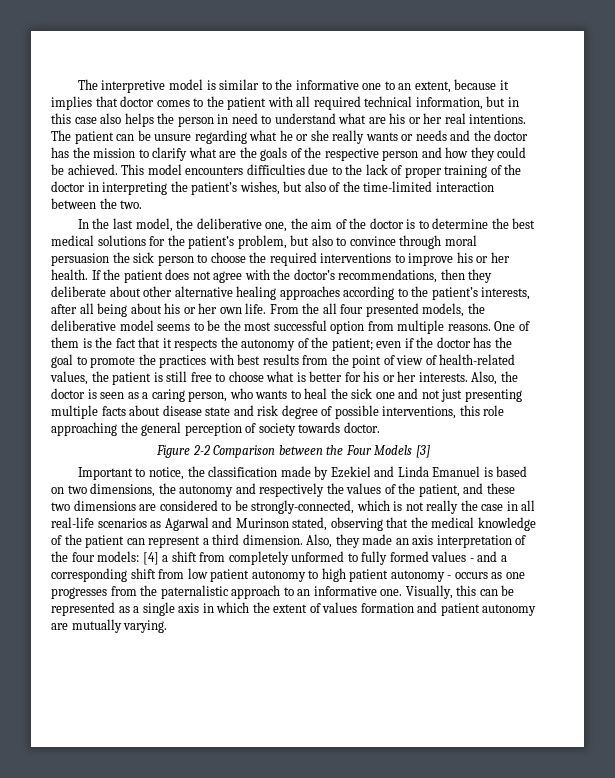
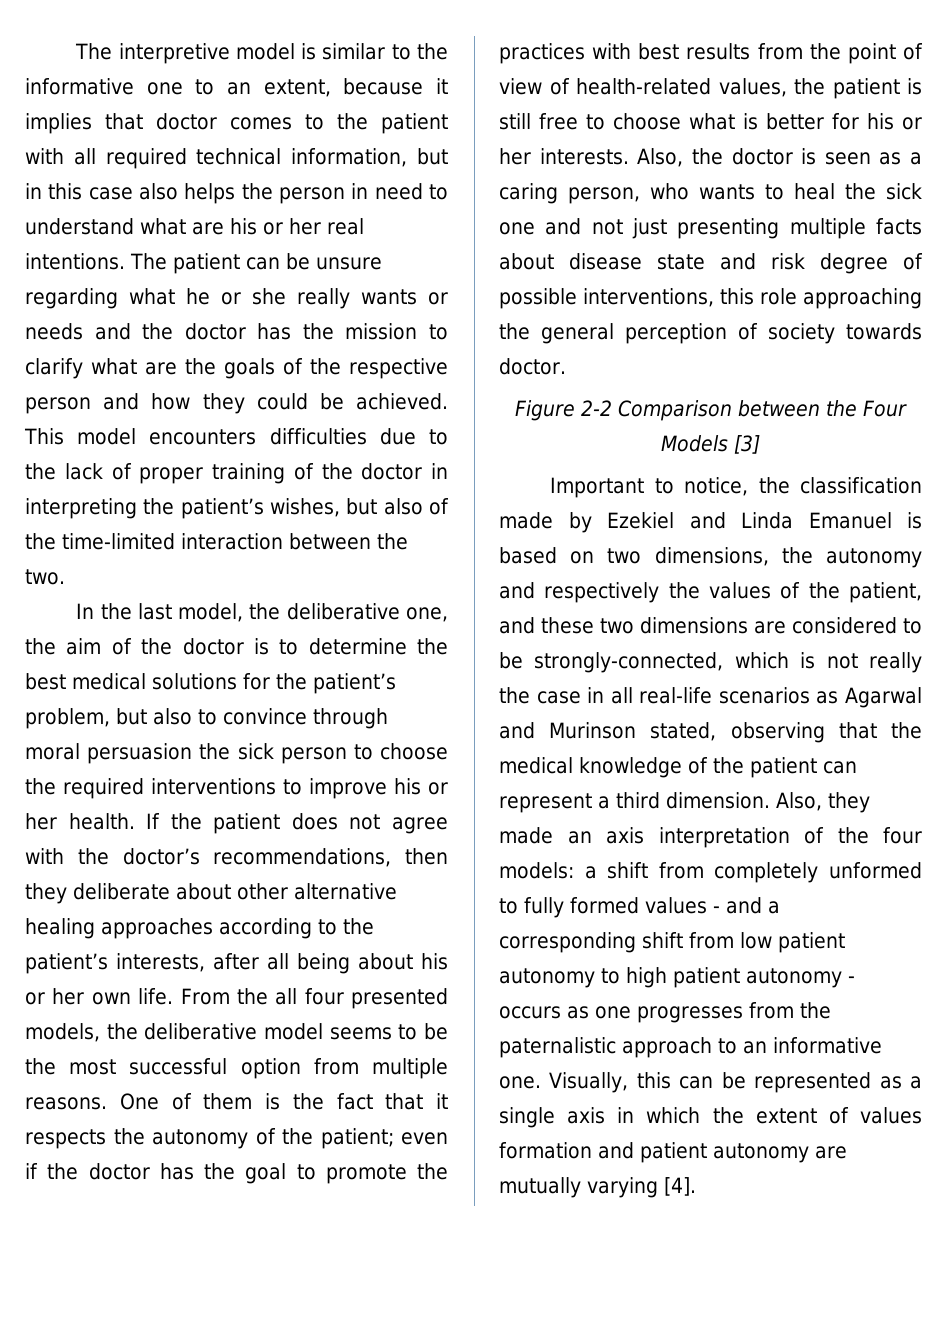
[142,552,159,565] [4] -> (574, 870) none
[123,620,168,633] varying. -> [587,1177,696,1198] varying [4].

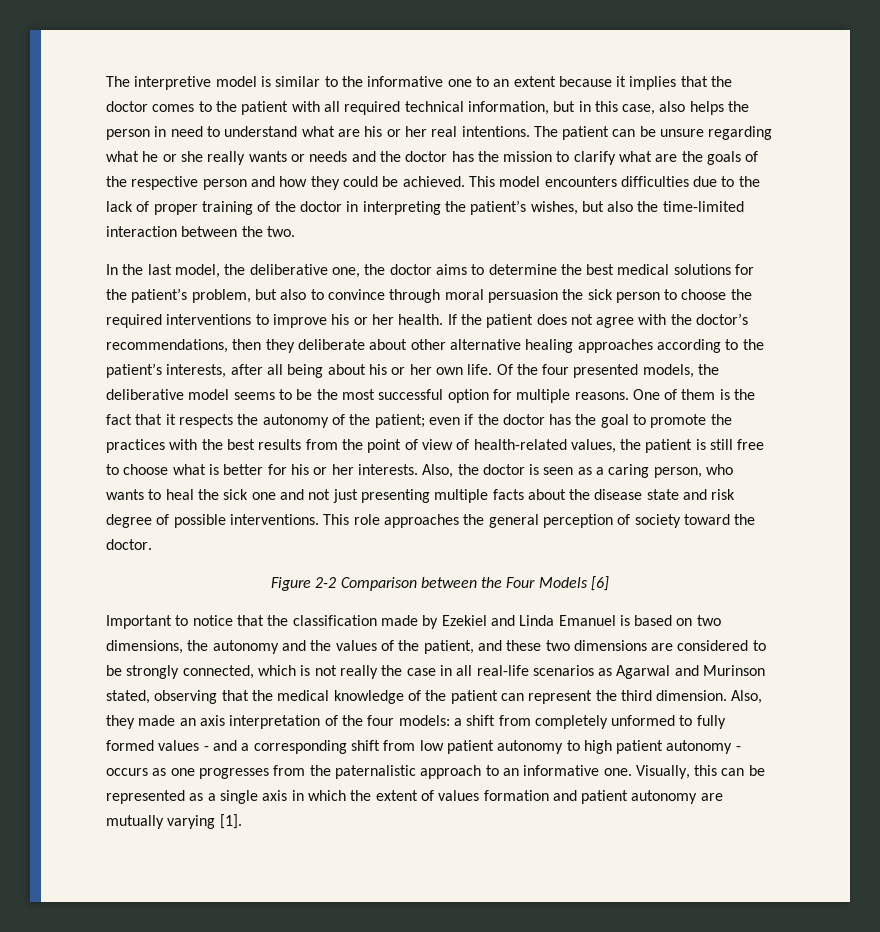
[263,79,331,97] extent, -> [513,76,556,87] extent
(143, 121) none -> [711,76,733,87] the
[88,187,133,200] case -> [622,104,656,115] case,
[428,498,449,515] of -> (634, 206) none
[66,638,269,655] aim of the doctor is -> [389,264,467,275] doctor aims
[180,988,298,1005] From the all -> [496,364,538,375] Of the
[313,1058,359,1075] from -> [492,389,512,400] for
(632, 51) none -> [201,439,223,450] the
(554, 261) none -> [569,489,591,500] the
[583,288,922,309] interventions, this role approaching -> [229,514,459,528] interventions. This role approaches
[846,323,922,340] towards -> [683,514,756,525] toward the
[734,435,760,454] [3] -> [591,576,610,591] [6]
[684,477,749,496] notice, -> [192,615,264,626] notice that
[544,582,660,603] respectively -> (306, 645) none
[534,652,724,673] strongly-connected, -> [126,665,254,679] strongly connected,
[598,796,610,809] a -> [595,690,617,701] the
[664,1177,696,1196] [4]. -> [219,814,242,829] [1].

